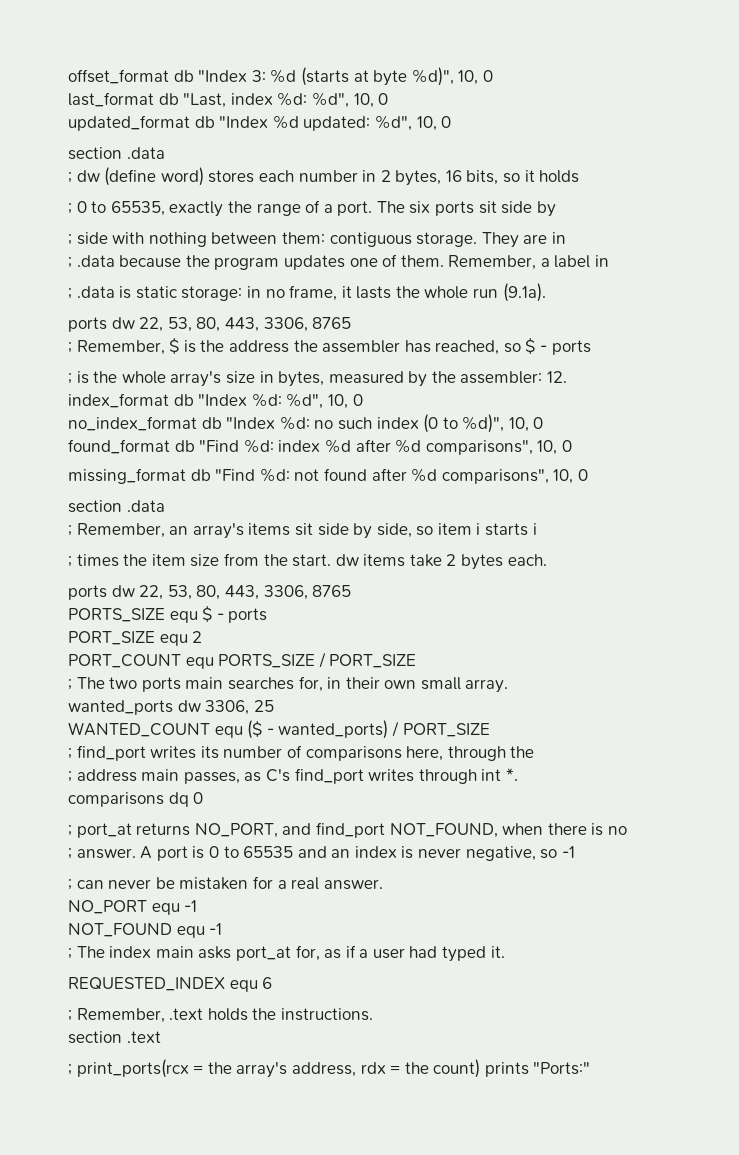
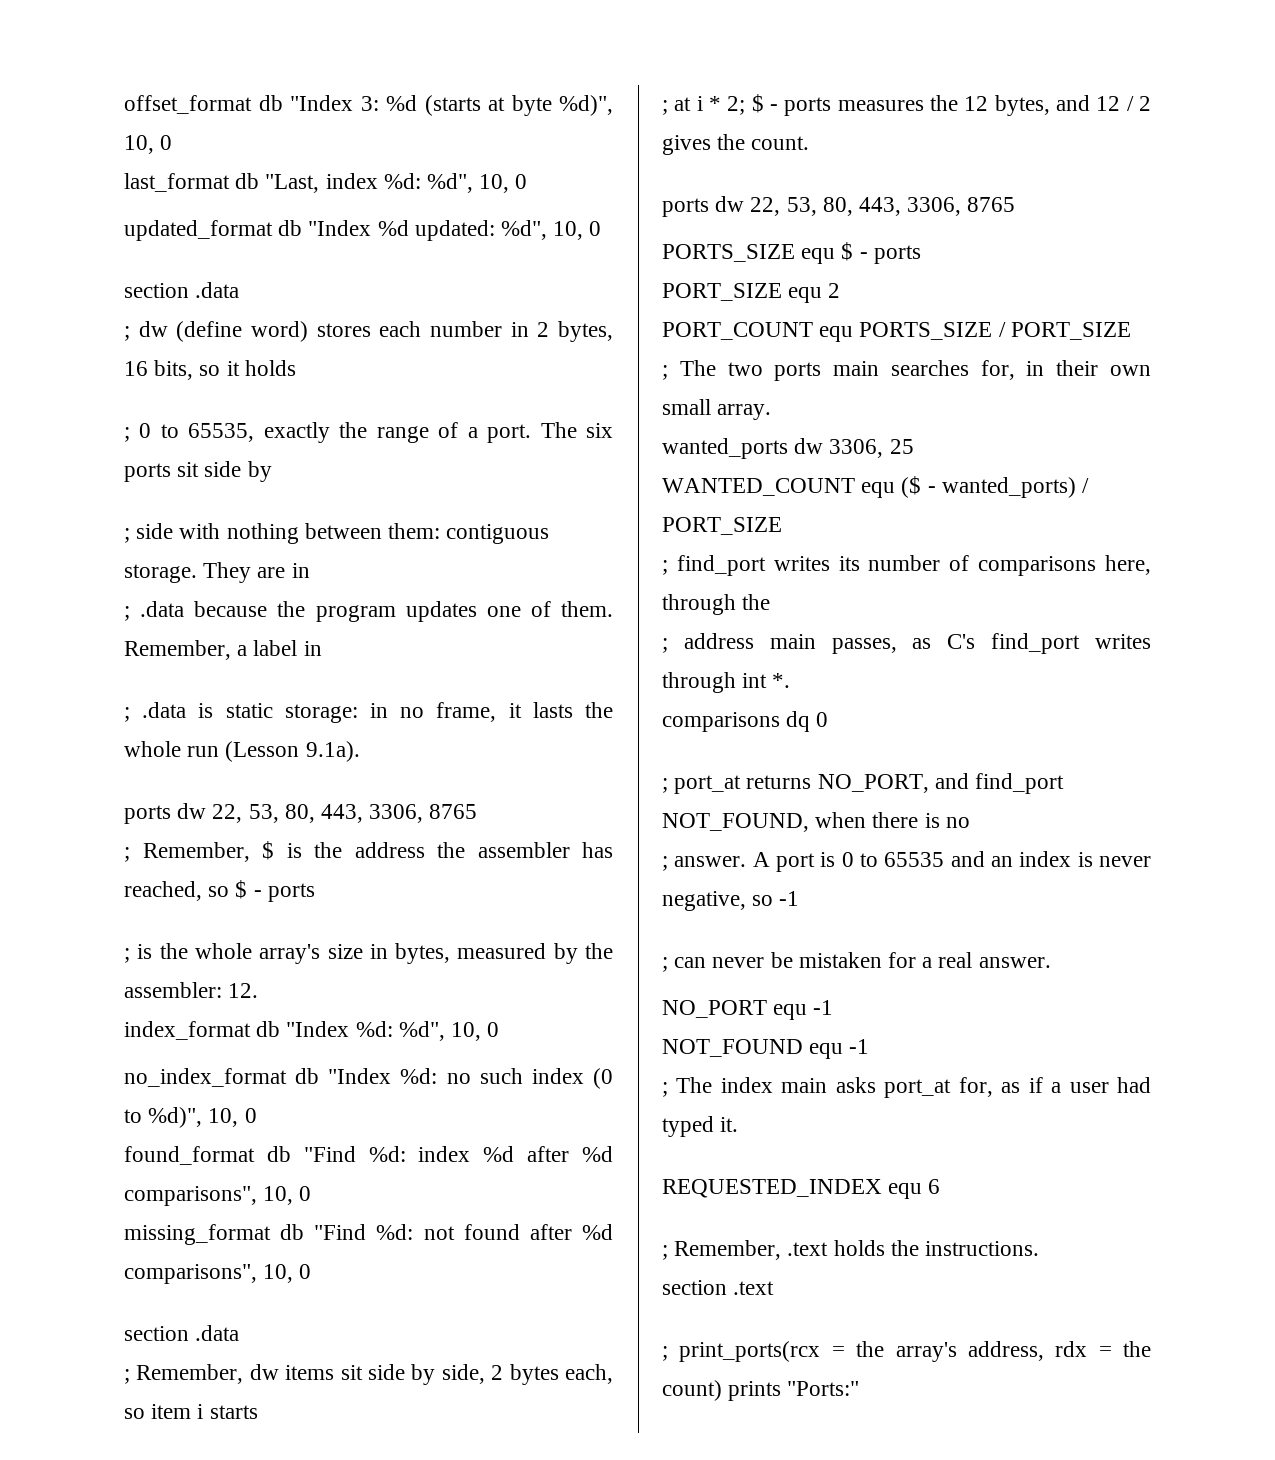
[502,283,546,302] (9.1a). -> [225,741,360,762] (Lesson 9.1a).
[169,523,244,539] an array's -> [249,1364,279,1380] dw
(412, 530) none -> [491,1364,613,1385] 2 bytes each,
[532,523,537,535] [68,553,547,570] i // ; times the item size from the start. dw items take 2 bytes each. -> [662,94,1151,116] [662,134,810,155] // ; at i * 2; $ - ports measures the 12 bytes, and 12 / 2 gives the count.

